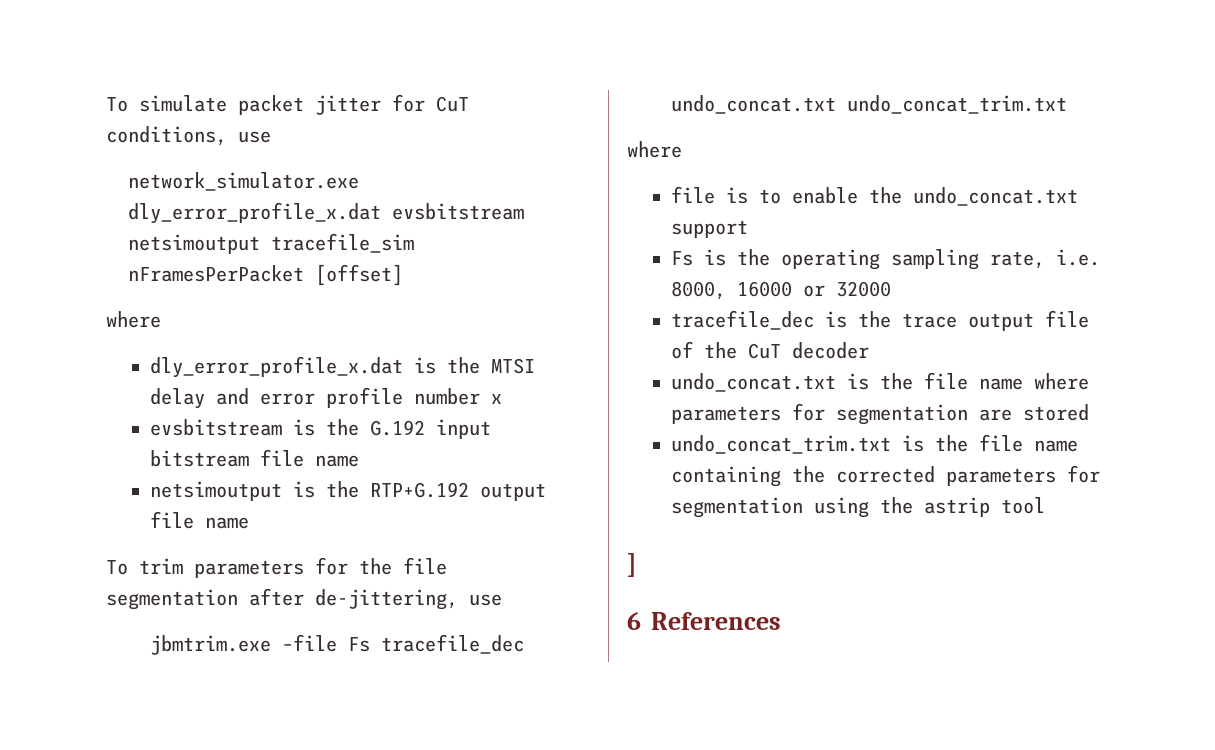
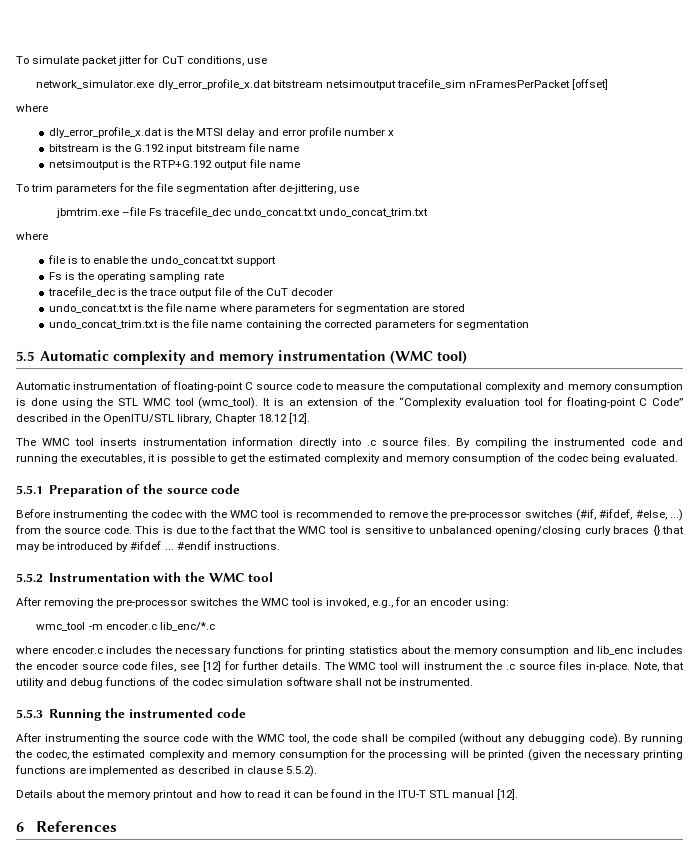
[392,203,525,220] evsbitstream -> [272,80,323,88] bitstream
[150,419,283,436] evsbitstream -> [49,144,100,152] bitstream
[990,249,1101,269] [671,281,892,300] rate, i.e. 8000, 16000 or 32000 -> [203,272,224,280] rate
[814,497,1046,518] [627,553,637,577] using the astrip tool // ] -> [16,350,467,365] [16,381,684,392] [16,397,683,409] [16,413,310,424] [16,437,683,448] [16,453,678,464] [16,484,241,497] [16,509,683,521] [15,525,684,536] [16,541,280,552] [16,572,274,583] [16,597,510,608] [36,622,215,631] [16,645,684,656] [15,661,685,672] [16,677,474,688] [16,708,246,721] [16,733,683,745] [15,749,683,761] [15,765,317,777] [16,789,518,800] // 5.5 Automatic complexity and memory instrumentation (WMC tool) // Automatic instrumentation of floating-point C source code to measure the computational complexity and memory consumption is done using the STL WMC tool (wmc_tool). It is an extension of the “Complexity evaluation tool for floating-point C Code” described in the OpenITU/STL library, Chapter 18.12 [12]. // The WMC tool inserts instrumentation information directly into .c source files. By compiling the instrumented code and running the executables, it is possible to get the estimated complexity and memory consumption of the codec being evaluated. // 5.5.1 Preparation of the source code // Before instrumenting the codec with the WMC tool is recommended to remove the pre-processor switches (#if, #ifdef, #else, ...) from the source code. This is due to the fact that the WMC tool is sensitive to unbalanced opening/closing curly braces {} that may be introduced by #ifdef ... #endif instructions. // 5.5.2 Instrumentation with the WMC tool // After removing the pre-processor switches the WMC tool is invoked, e.g., for an encoder using: // wmc_tool -m encoder.c lib_enc/*.c // where encoder.c includes the necessary functions for printing statistics about the memory consumption and lib_enc includes the encoder source code files, see [12] for further details. The WMC tool will instrument the .c source files in-place. Note, that utility and debug functions of the codec simulation software shall not be instrumented. // 5.5.3 Running the instrumented code // After instrumenting the source code with the WMC tool, the code shall be compiled (without any debugging code). By running the codec, the estimated complexity and memory consumption for the processing will be printed (given the necessary printing functions are implemented as described in clause 5.5.2). // Details about the memory printout and how to read it can be found in the ITU-T STL manual [12].

